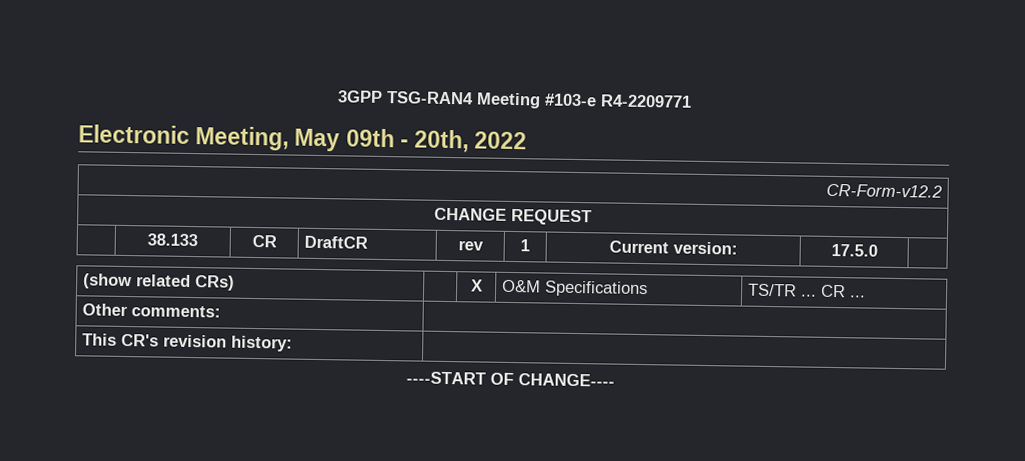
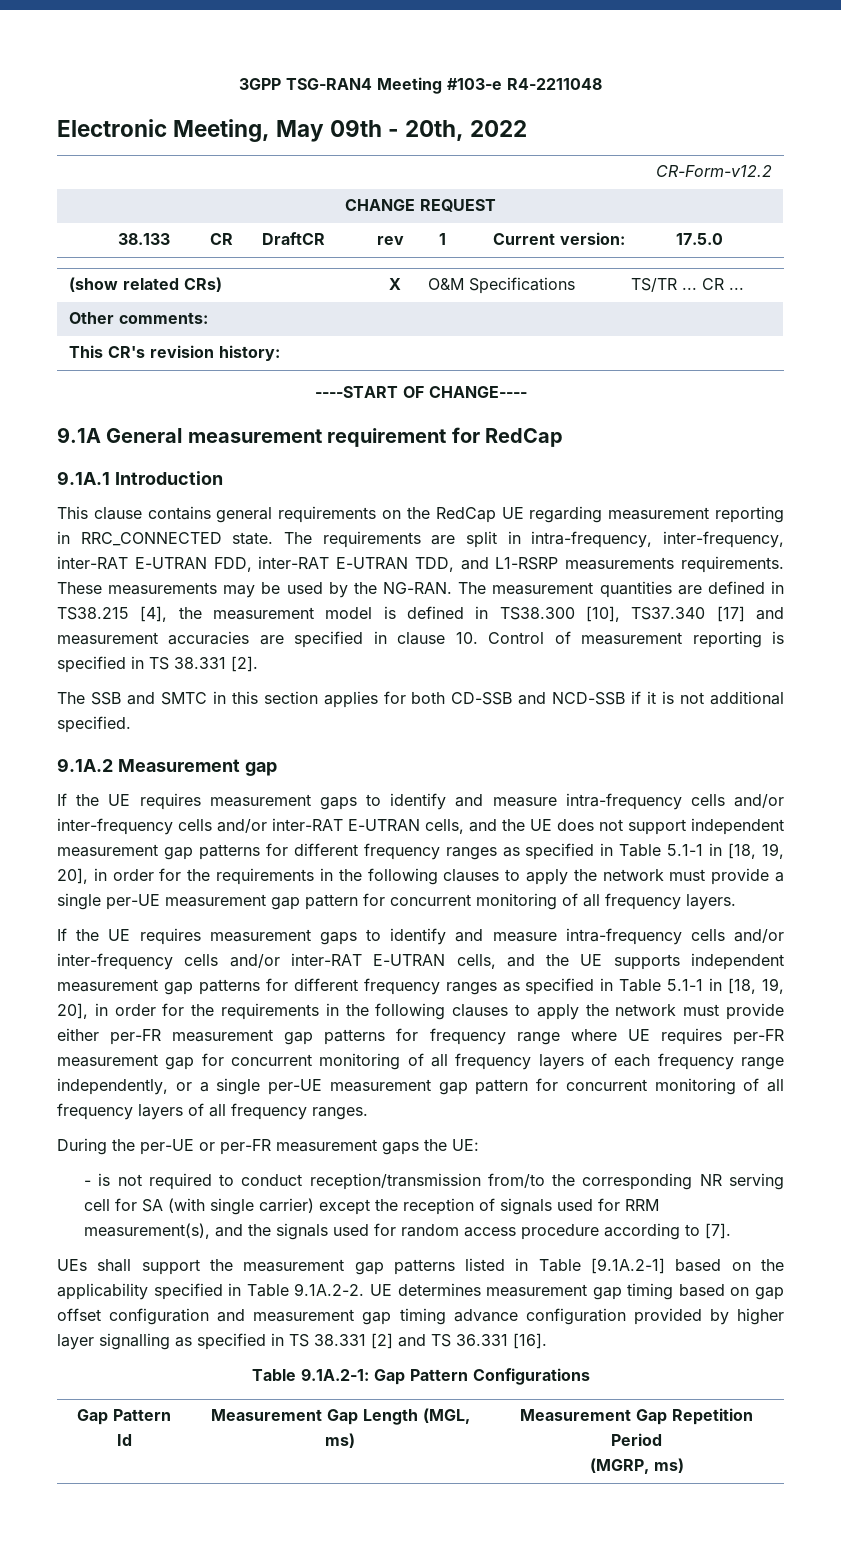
[600,94,692,108] R4-2209771 -> [507,78,602,90] R4-2211048
(615, 380) none -> [57,427,563,447] [57,471,223,485] [57,506,784,523] [57,531,784,548] [57,556,784,573] [57,581,784,598] [57,606,784,622] [57,631,784,648] [57,656,258,673] [57,691,785,708] [57,716,131,733] [57,758,277,776] [57,793,784,810] [57,818,784,835] [57,843,785,860] [57,868,784,885] [57,893,736,910] [57,928,784,945] [57,953,784,970] [57,978,785,995] [57,1003,784,1020] [57,1028,784,1045] [57,1053,784,1070] [57,1078,784,1095] [57,1103,368,1120] [57,1138,479,1155] [84,1173,784,1190] [84,1198,660,1215] [84,1223,732,1240] [57,1258,784,1275] [57,1283,785,1300] [57,1308,785,1325] [57,1333,547,1350] [251,1368,590,1385] [77,1409,171,1425] [116,1434,132,1446] [210,1408,470,1425] [325,1433,355,1448] [520,1408,753,1425] [611,1433,662,1446] [589,1458,684,1474] // 9.1A General measurement requirement for RedCap // 9.1A.1 Introduction // This clause contains general requirements on the RedCap UE regarding measurement reporting in RRC_CONNECTED state. The requirements are split in intra-frequency, inter-frequency, inter-RAT E-UTRAN FDD, inter-RAT E-UTRAN TDD, and L1-RSRP measurements requirements. These measurements may be used by the NG-RAN. The measurement quantities are defined in TS38.215 [4], the measurement model is defined in TS38.300 [10], TS37.340 [17] and measurement accuracies are specified in clause 10. Control of measurement reporting is specified in TS 38.331 [2]. // The SSB and SMTC in this section applies for both CD-SSB and NCD-SSB if it is not additional specified. // 9.1A.2 Measurement gap // If the UE requires measurement gaps to identify and measure intra-frequency cells and/or inter-frequency cells and/or inter-RAT E-UTRAN cells, and the UE does not support independent measurement gap patterns for different frequency ranges as specified in Table 5.1-1 in [18, 19, 20], in order for the requirements in the following clauses to apply the network must provide a single per-UE measurement gap pattern for concurrent monitoring of all frequency layers. // If the UE requires measurement gaps to identify and measure intra-frequency cells and/or inter-frequency cells and/or inter-RAT E-UTRAN cells, and the UE supports independent measurement gap patterns for different frequency ranges as specified in Table 5.1-1 in [18, 19, 20], in order for the requirements in the following clauses to apply the network must provide either per-FR measurement gap patterns for frequency range where UE requires per-FR measurement gap for concurrent monitoring of all frequency layers of each frequency range independently, or a single per-UE measurement gap pattern for concurrent monitoring of all frequency layers of all frequency ranges. // During the per-UE or per-FR measurement gaps the UE: // - is not required to conduct reception/transmission from/to the corresponding NR serving cell for SA (with single carrier) except the reception of signals used for RRM measurement(s), and the signals used for random access procedure according to [7]. // UEs shall support the measurement gap patterns listed in Table [9.1A.2-1] based on the applicability specified in Table 9.1A.2-2. UE determines measurement gap timing based on gap offset configuration and measurement gap timing advance configuration provided by higher layer signalling as specified in TS 38.331 [2] and TS 36.331 [16]. // Table 9.1A.2-1: Gap Pattern Configurations // Gap Pattern Id | Measurement Gap Length (MGL, ms) | Measurement Gap Repetition Period // (MGRP, ms)

